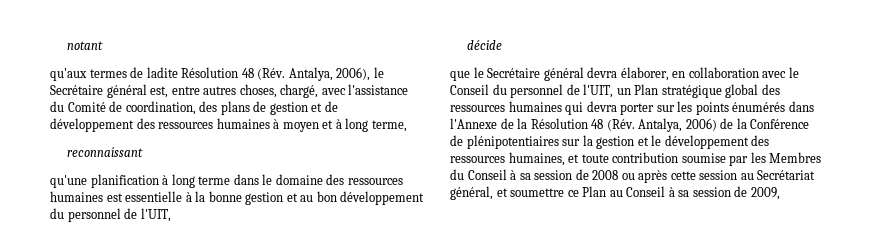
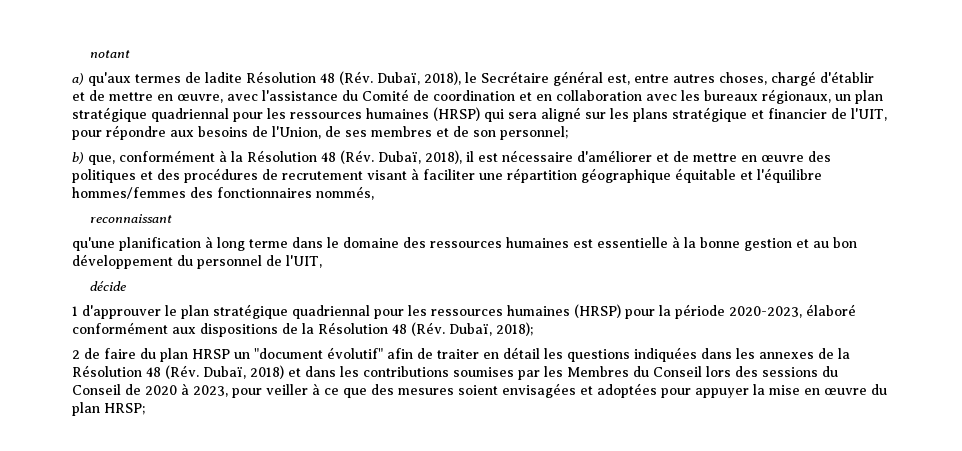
(103, 45) none -> [72,73,84,85] a)
[288,67,371,81] Antalya, 2006), -> [377,71,461,85] Dubaï, 2018),
[280,84,319,98] chargé, -> [771,71,874,86] [72,90,223,103] chargé d'établir et de mettre en œuvre,
[125,101,338,115] [50,118,407,132] coordination, des plans de gestion et de développement des ressources humaines à moyen et à long terme, -> [433,89,883,104] [72,107,887,122] [72,125,568,140] [72,150,831,165] [72,168,822,183] [72,186,374,200] coordination et en collaboration avec les bureaux régionaux, un plan stratégique quadriennal pour les ressources humaines (HRSP) qui sera aligné sur les plans stratégique et financier de l'UIT, pour répondre aux besoins de l'Union, de ses membres et de son personnel; // b) que, conformément à la Résolution 48 (Rév. Dubaï, 2018), il est nécessaire d'améliorer et de mettre en œuvre des politiques et des procédures de recrutement visant à faciliter une répartition géographique équitable et l'équilibre hommes/femmes des fonctionnaires nommés,
[450,67,799,81] [450,84,780,98] [450,101,814,115] [450,118,810,132] [450,135,770,149] [450,152,726,166] que le Secrétaire général devra élaborer, en collaboration avec le Conseil du personnel de l'UIT, un Plan stratégique global des ressources humaines qui devra porter sur les points énumérés dans l'Annexe de la Résolution 48 (Rév. Antalya, 2006) de la Conférence de plénipotentiaires sur la gestion et le développement des ressources humaines, et toute contribution soumise -> [72,304,856,319] [72,322,533,337] [72,347,850,362] [72,365,514,379] 1 d'approuver le plan stratégique quadriennal pour les ressources humaines (HRSP) pour la période 2020-2023, élaboré conformément aux dispositions de la Résolution 48 (Rév. Dubaï, 2018); // 2 de faire du plan HRSP un "document évolutif" afin de traiter en détail les questions indiquées dans les annexes de la Résolution 48 (Rév. Dubaï, 2018) et dans les contributions soumises
[510,169,816,183] [450,186,780,200] à sa session de 2008 ou après cette session au Secrétariat général, et soumettre ce Plan au Conseil à sa session de 2009, -> [706,366,838,377] [72,383,887,398] [72,402,145,416] lors des sessions du Conseil de 2020 à 2023, pour veiller à ce que des mesures soient envisagées et adoptées pour appuyer la mise en œuvre du plan HRSP;

